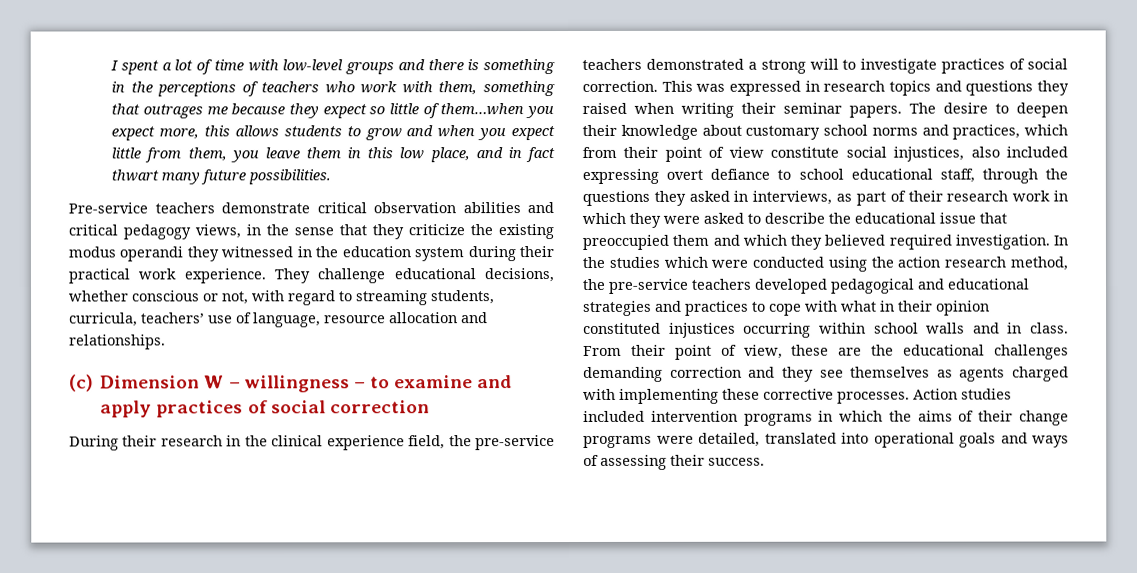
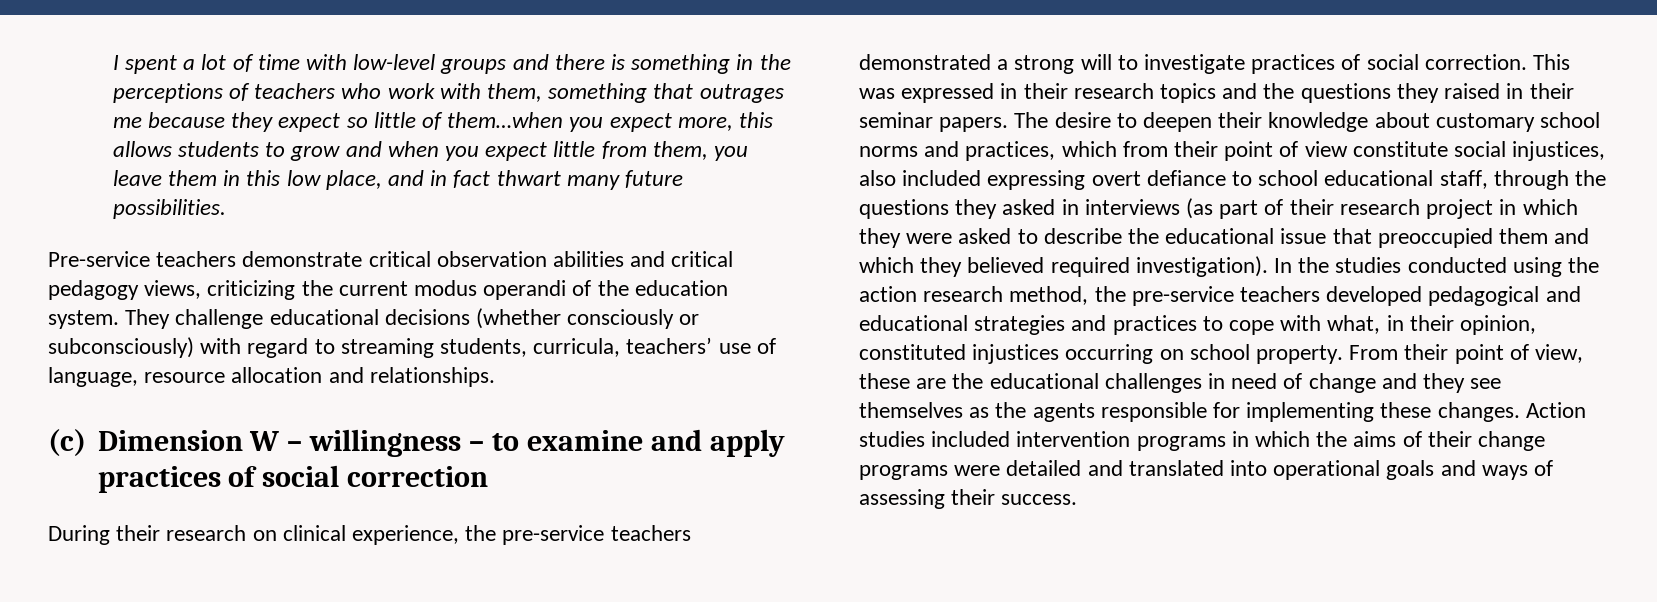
[246,224,554,240] [68,246,555,262] [68,268,554,284] [69,290,249,305] in the sense that they criticize the existing modus operandi they witnessed in the education system during their practical work experience. They challenge educational decisions, whether conscious or not, -> [207,280,728,300] [48,308,700,329] [48,337,194,358] criticizing the current modus operandi of the education system. They challenge educational decisions (whether consciously or subconsciously)
[226,435,446,451] in the clinical experience field, -> [252,525,460,545] on clinical experience,
(820, 86) none -> [1023,83,1068,99] their
(962, 86) none -> [1263,83,1295,99] the
[634,102,734,118] when writing -> [1506,83,1524,99] in
[752,190,853,205] interviews, as -> [1084,198,1214,219] interviews (as
[1012,190,1051,202] work -> [1426,199,1494,219] project
[954,234,1050,250] investigation. -> [1135,256,1268,277] investigation).
[663,256,749,268] which were -> (1402, 265) none
[841,300,990,316] what in their opinion -> [1327,315,1537,335] what, in their opinion,
[818,322,1069,334] within school walls and in class. -> [1159,344,1344,364] on school property.
[583,366,742,382] demanding correction -> [1208,373,1376,393] in need of change
[959,366,1069,382] [583,388,910,404] agents charged with implementing these corrective processes. -> [995,402,1520,422] the agents responsible for implementing these changes.
[698,432,760,447] detailed, -> [1006,460,1123,476] detailed and

